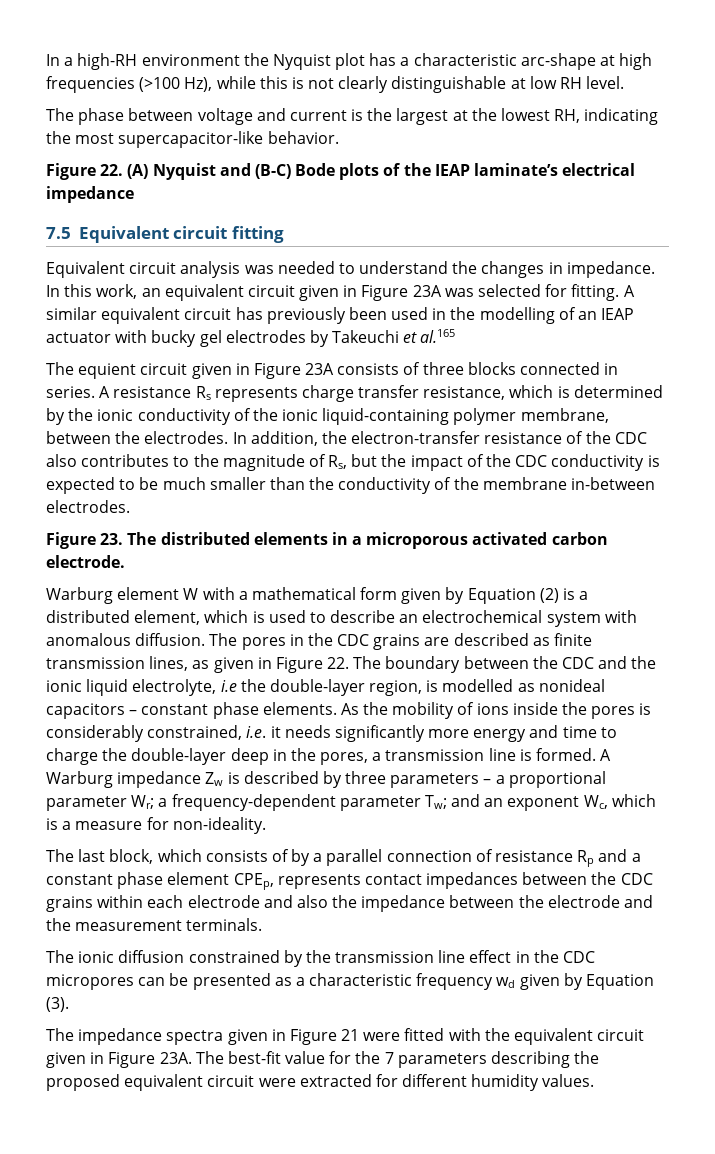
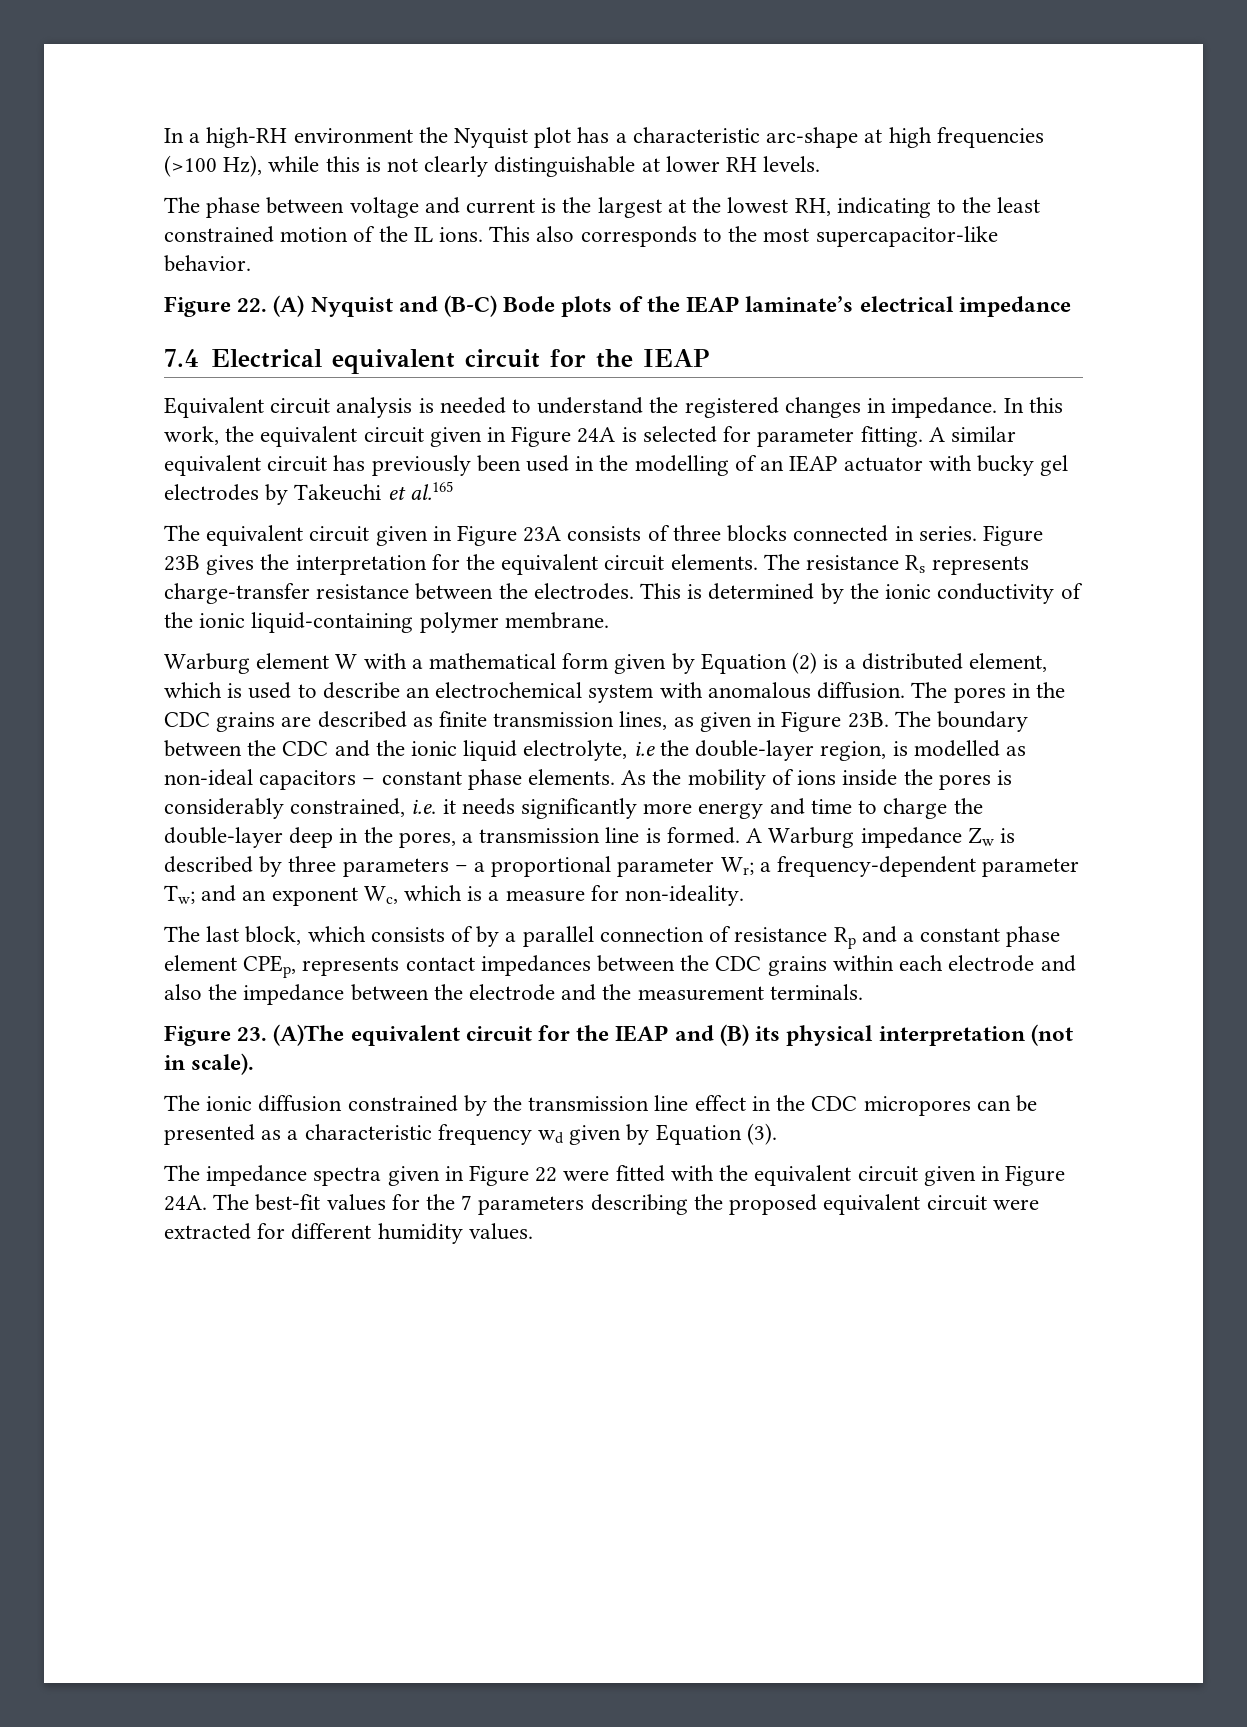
[529,76,625,89] low RH level. -> [665,156,821,172] lower RH levels.
(659, 116) none -> [936,197,1041,213] [164,226,722,247] to the least constrained motion of the IL ions. This also corresponds to
[46,226,284,243] 7.5 Equivalent circuit fitting -> [164,349,710,374] 7.4 Electrical equivalent circuit for the IEAP
[244,265,274,274] was -> [418,398,434,413] is
(478, 267) none -> [684,397,779,418] registered
[141,284,474,301] an equivalent circuit given in Figure 23A was -> [225,426,637,447] the equivalent circuit given in Figure 24A is
(568, 290) none -> [757,428,855,447] parameter
[78,363,137,379] equient -> [206,525,304,546] equivalent
[99,385,554,402] A resistance Rs represents charge transfer resistance, which -> [982,525,1043,546] [164,554,1029,575] [164,583,682,604] Figure 23B gives the interpretation for the equivalent circuit elements. The resistance Rs represents charge-transfer resistance between the electrodes. This
[520,408,609,423] [46,431,647,446] [46,454,660,471] [46,477,656,494] [46,500,130,513] [46,532,608,549] [46,555,125,568] membrane, between the electrodes. In addition, the electron-transfer resistance of the CDC also contributes to the magnitude of Rs, but the impact of the CDC conductivity is expected to be much smaller than the conductivity of the membrane in-between electrodes. // Figure 23. The distributed elements in a microporous activated carbon electrode. -> [504,612,609,629] membrane.
[327,657,350,669] 22. -> [847,712,889,728] 23B.
[538,679,605,692] nonideal -> [164,769,253,786] non-ideal
(263, 924) none -> [164,1024,1073,1046] [164,1053,255,1075] // Figure 23. (A)The equivalent circuit for the IEAP and (B) its physical interpretation (not in scale).
[341,1029,360,1041] 21 -> [535,1167,558,1182] 22
[159,1052,192,1064] 23A. -> [164,1195,207,1211] 24A.
[285,1051,326,1064] value -> [326,1194,386,1211] values

